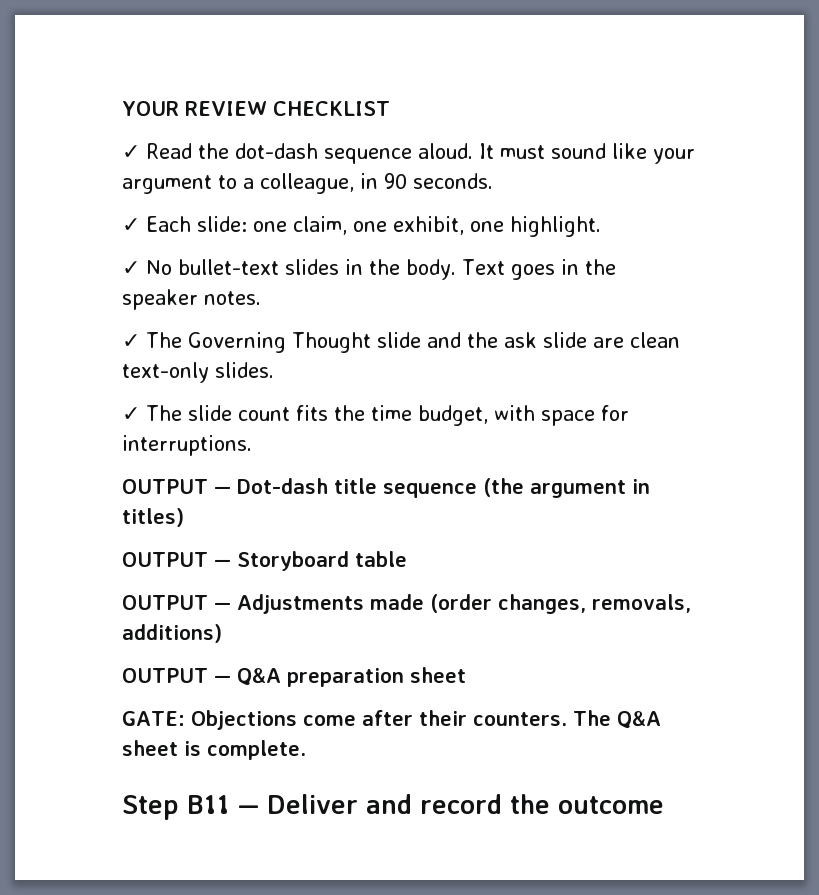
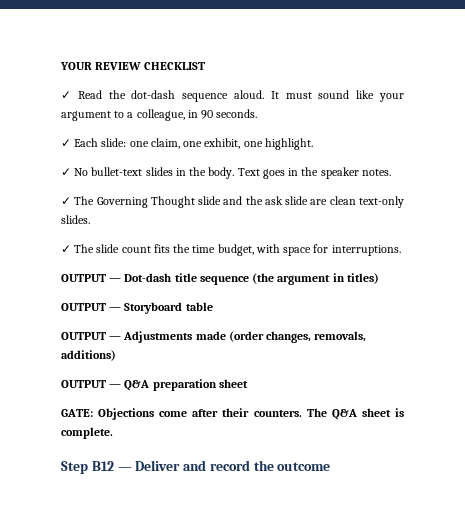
[187,795,230,814] B11 -> [91,461,114,471] B12

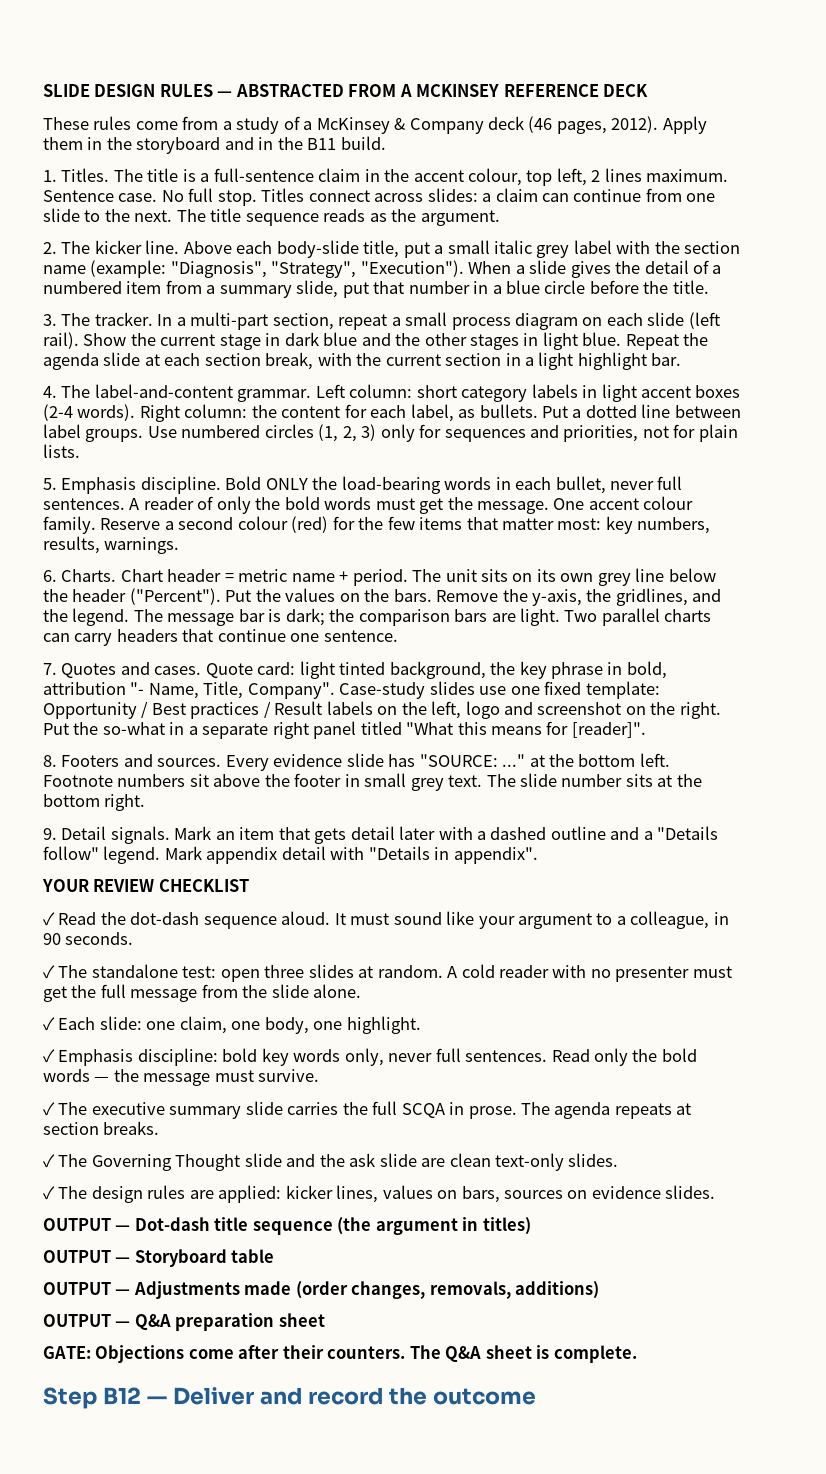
(60, 66) none -> [43,84,649,97] [43,116,707,134] [43,136,386,154] [43,168,729,186] [43,188,716,206] [43,208,500,226] [43,240,741,258] [43,260,722,278] [43,280,709,298] [43,312,720,330] [43,332,709,350] [43,352,682,370] [43,384,741,402] [43,404,741,422] [43,424,738,442] [43,444,80,458] [43,476,683,494] [43,496,694,514] [43,516,711,534] [43,536,180,554] [43,568,716,586] [43,588,722,606] [43,608,712,626] [43,629,398,646] [43,661,667,679] [43,681,660,699] [43,701,721,719] [43,721,646,739] [43,753,670,771] [43,773,702,791] [43,794,146,811] [43,826,719,844] [43,846,538,864] SLIDE DESIGN RULES — ABSTRACTED FROM A MCKINSEY REFERENCE DECK // These rules come from a study of a McKinsey & Company deck (46 pages, 2012). Apply them in the storyboard and in the B11 build. // 1. Titles. The title is a full-sentence claim in the accent colour, top left, 2 lines maximum. Sentence case. No full stop. Titles connect across slides: a claim can continue from one slide to the next. The title sequence reads as the argument. // 2. The kicker line. Above each body-slide title, put a small italic grey label with the section name (example: "Diagnosis", "Strategy", "Execution"). When a slide gives the detail of a numbered item from a summary slide, put that number in a blue circle before the title. // 3. The tracker. In a multi-part section, repeat a small process diagram on each slide (left rail). Show the current stage in dark blue and the other stages in light blue. Repeat the agenda slide at each section break, with the current section in a light highlight bar. // 4. The label-and-content grammar. Left column: short category labels in light accent boxes (2-4 words). Right column: the content for each label, as bullets. Put a dotted line between label groups. Use numbered circles (1, 2, 3) only for sequences and priorities, not for plain lists. // 5. Emphasis discipline. Bold ONLY the load-bearing words in each bullet, never full sentences. A reader of only the bold words must get the message. One accent colour family. Reserve a second colour (red) for the few items that matter most: key numbers, results, warnings. // 6. Charts. Chart header = metric name + period. The unit sits on its own grey line below the header ("Percent"). Put the values on the bars. Remove the y-axis, the gridlines, and the legend. The message bar is dark; the comparison bars are light. Two parallel charts can carry headers that continue one sentence. // 7. Quotes and cases. Quote card: light tinted background, the key phrase in bold, attribution "- Name, Title, Company". Case-study slides use one fixed template: Opportunity / Best practices / Result labels on the left, logo and screenshot on the right. Put the so-what in a separate right panel titled "What this means for [reader]". // 8. Footers and sources. Every evidence slide has "SOURCE: ..." at the bottom left. Footnote numbers sit above the footer in small grey text. The slide number sits at the bottom right. // 9. Detail signals. Mark an item that gets detail later with a dashed outline and a "Details follow" legend. Mark appendix detail with "Details in appendix". //
(258, 113) none -> [43,964,732,982] [43,984,362,1002] // ✓ The standalone test: open three slides at random. A cold reader with no presenter must get the full message from the slide alone.
[204,138,241,149] exhibit, -> [264,1017,309,1034] body,
[74,167,391,179] No bullet-text slides in the body. Text goes in the speaker notes. -> [58,1048,697,1066] [43,1069,320,1086] [43,1101,692,1119] [43,1121,160,1135] Emphasis discipline: bold key words only, never full sentences. Read only the bold words — the message must survive. // ✓ The executive summary slide carries the full SCQA in prose. The agenda repeats at section breaks.
[96,244,401,256] slide count fits the time budget, with space for interruptions. -> [91,1185,716,1203] design rules are applied: kicker lines, values on bars, sources on evidence slides.

